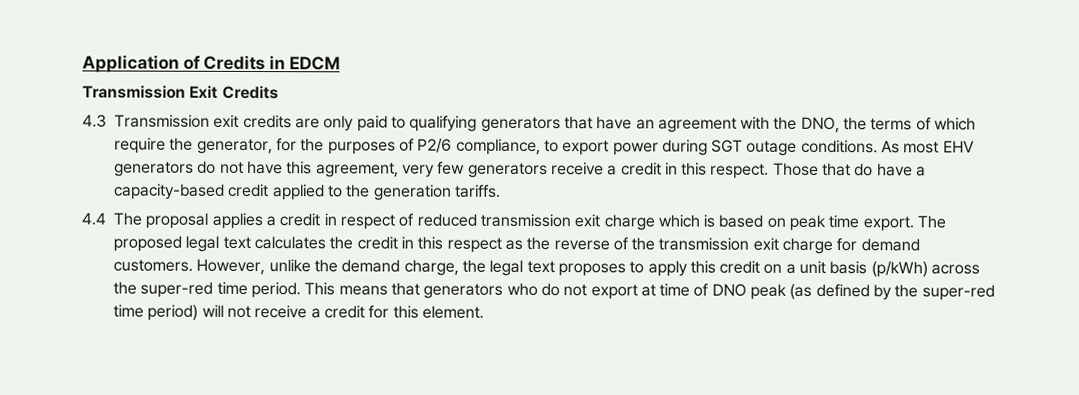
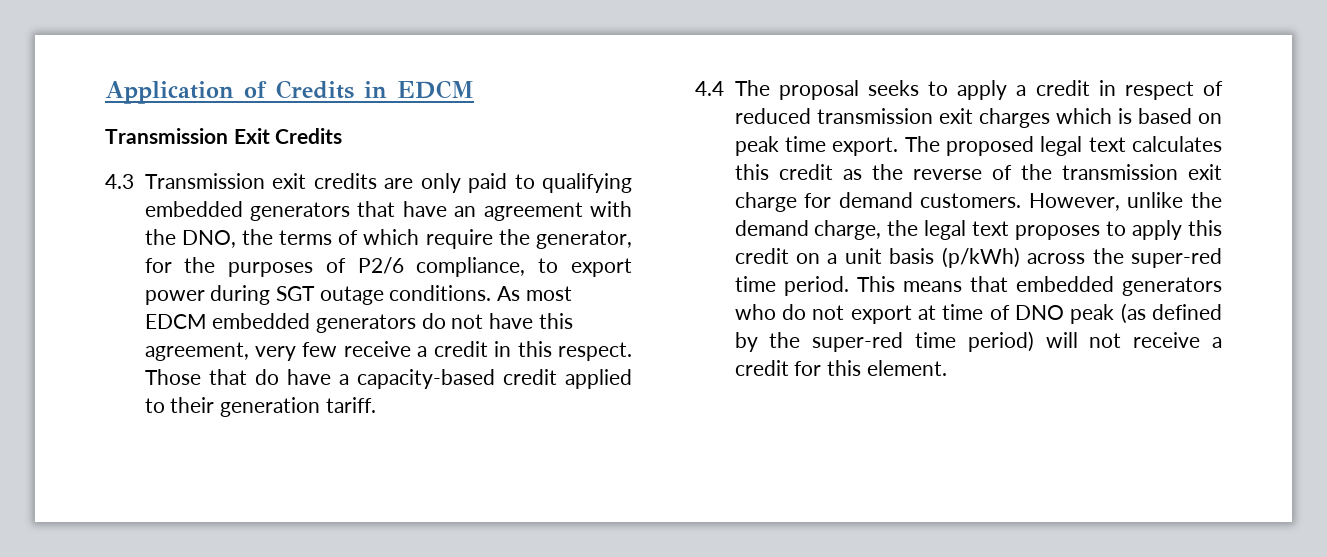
(478, 123) none -> [144,201,243,217] embedded
[942,140,975,153] EHV -> [144,313,311,329] EDCM embedded
[467,162,548,179] generators -> (338, 349) none
[345,184,501,201] the generation tariffs. -> [170,397,376,417] their generation tariff.
[211,212,263,230] applies -> [867,80,1008,100] seeks to apply
[603,214,655,231] charge -> [978,108,1050,128] charges
[329,236,502,253] the credit in this respect -> [734,164,833,180] this credit
(420, 289) none -> [1015,276,1114,292] embedded

